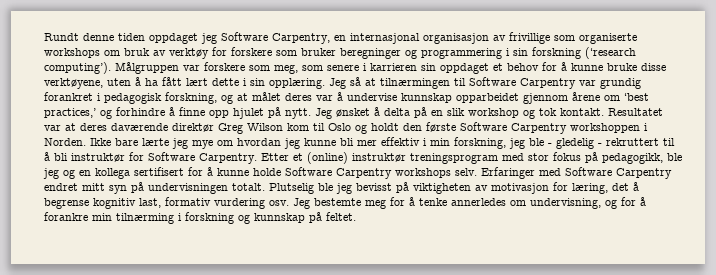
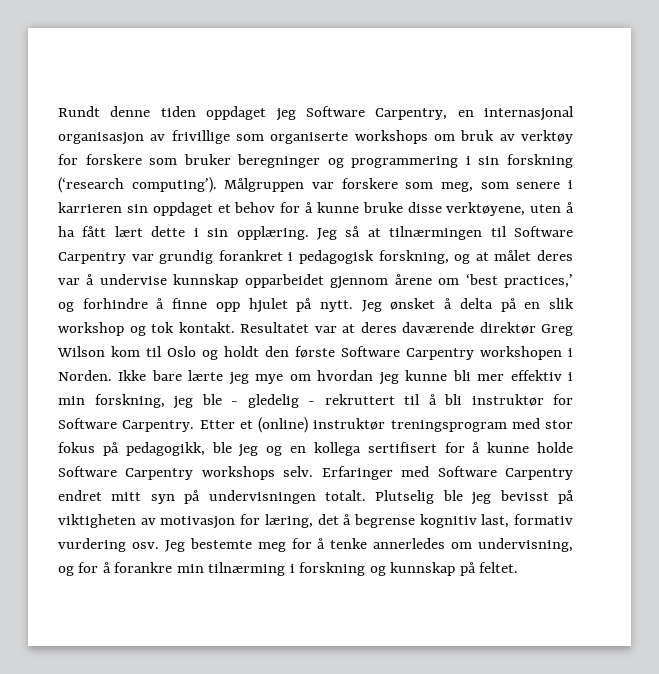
[570,123,640,133] workshoppen -> [480,346,562,360] workshopen

